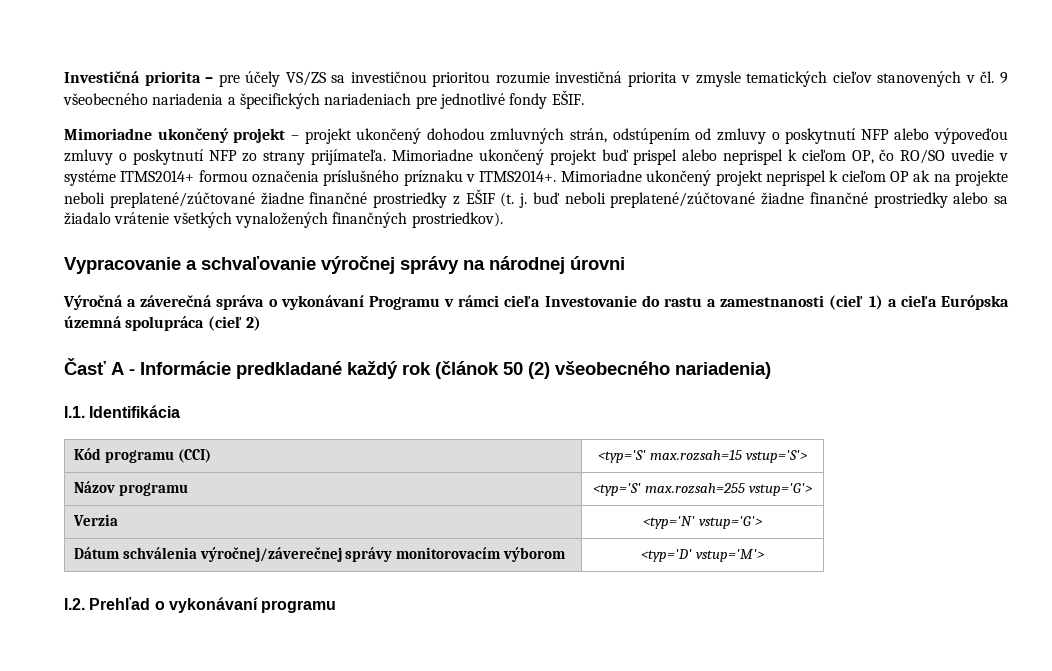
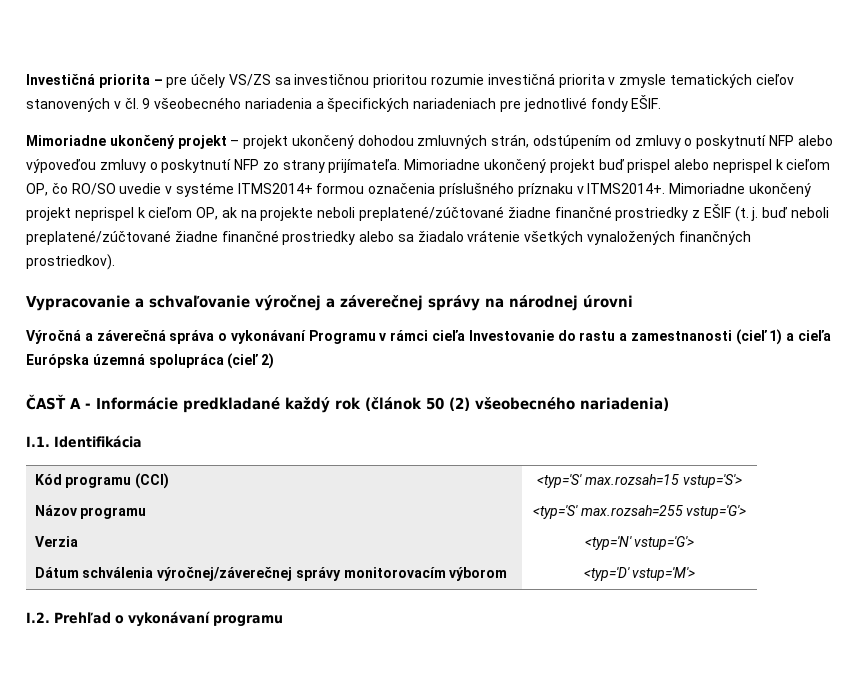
[889,171,909,182] OP -> [196,207,219,220] OP,
(395, 265) none -> [326,295,423,311] a záverečnej
[64,358,106,375] Časť -> [26,394,66,410] ČASŤ

